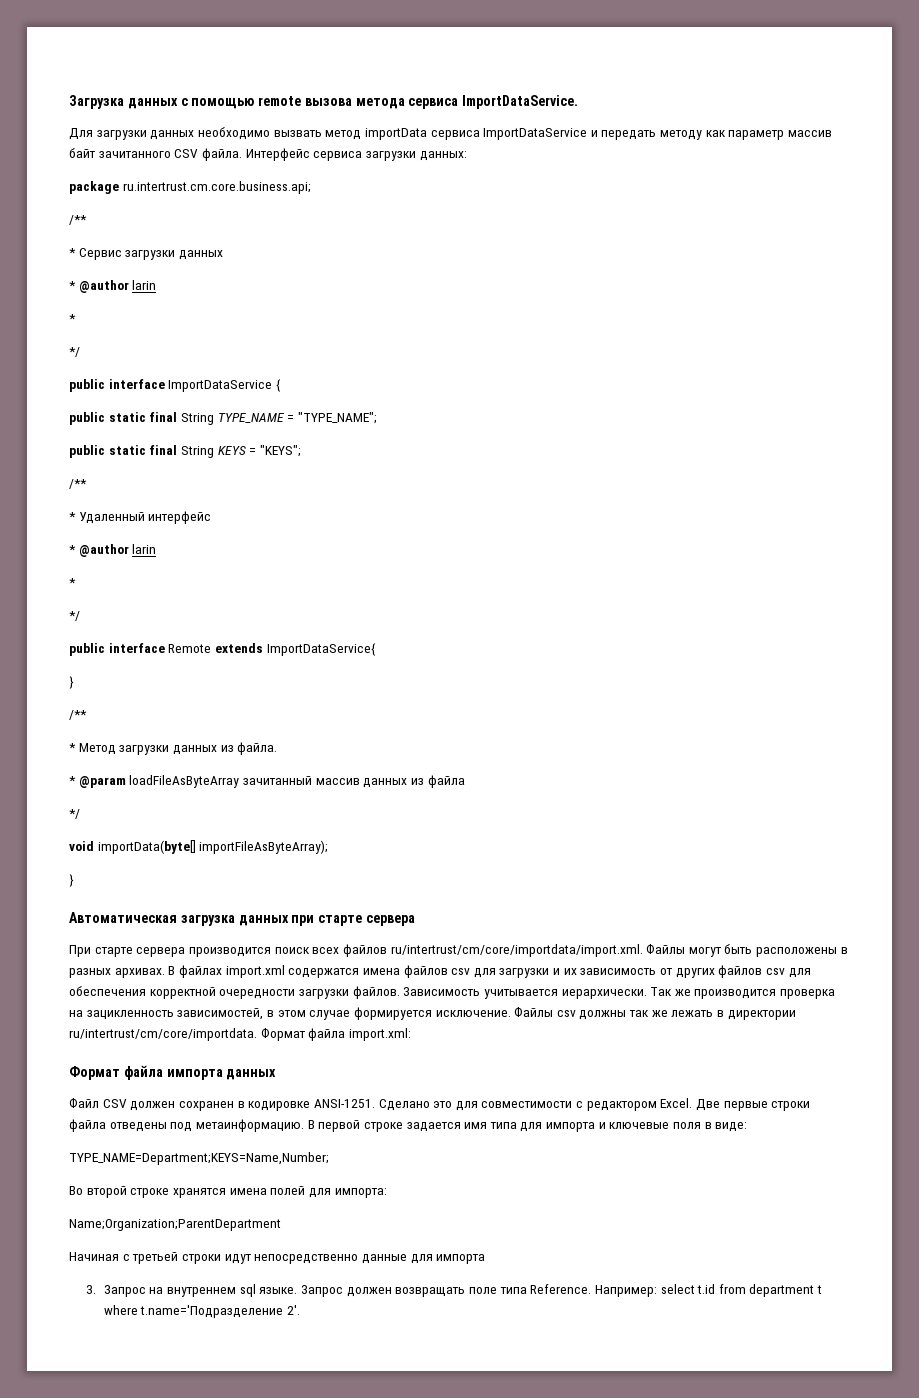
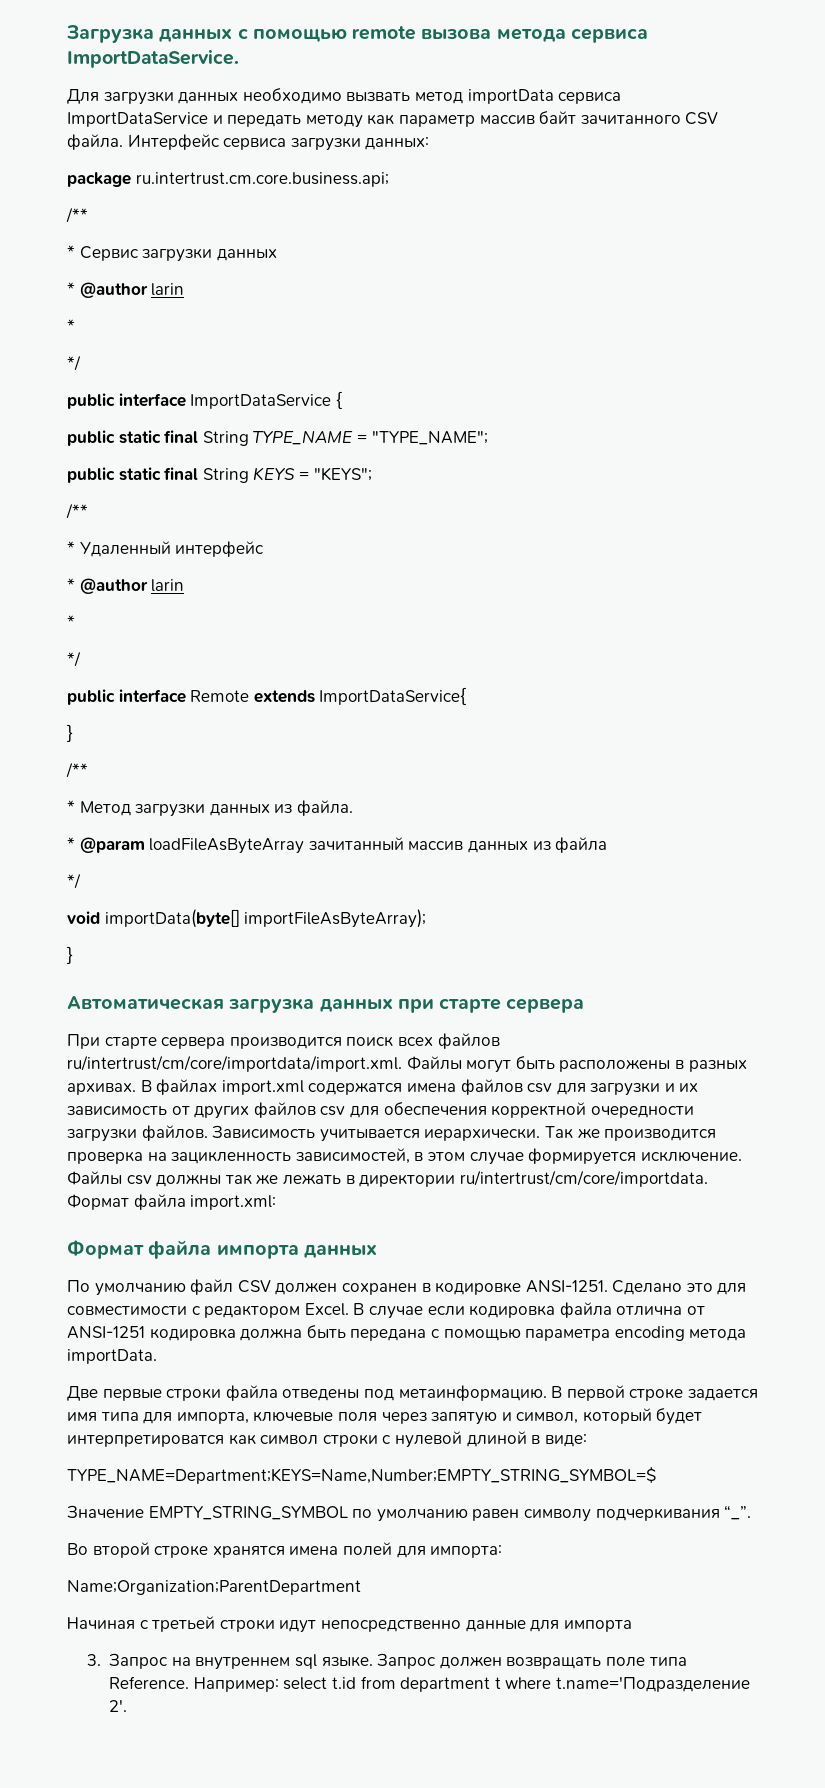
[69,1098,99,1108] Файл -> [67,1279,234,1296] По умолчанию файл
(693, 1103) none -> [353,1302,705,1319] [67,1325,747,1341] [67,1349,157,1364] В случае если кодировка файла отлична от ANSI-1251 кодировка должна быть передана с помощью параметра encoding метода importData. //
[546,1122,748,1132] [69,1152,329,1165] импорта и ключевые поля в виде: // TYPE_NAME=Department;KEYS=Name,Number; -> [176,1408,703,1425] [67,1431,587,1448] [67,1467,656,1484] [67,1505,752,1522] импорта, ключевые поля через запятую и символ, который будет интерпретироватся как символ строки с нулевой длиной в виде: // TYPE_NAME=Department;KEYS=Name,Number;EMPTY_STRING_SYMBOL=$ // Значение EMPTY_STRING_SYMBOL по умолчанию равен символу подчеркивания “_”.

